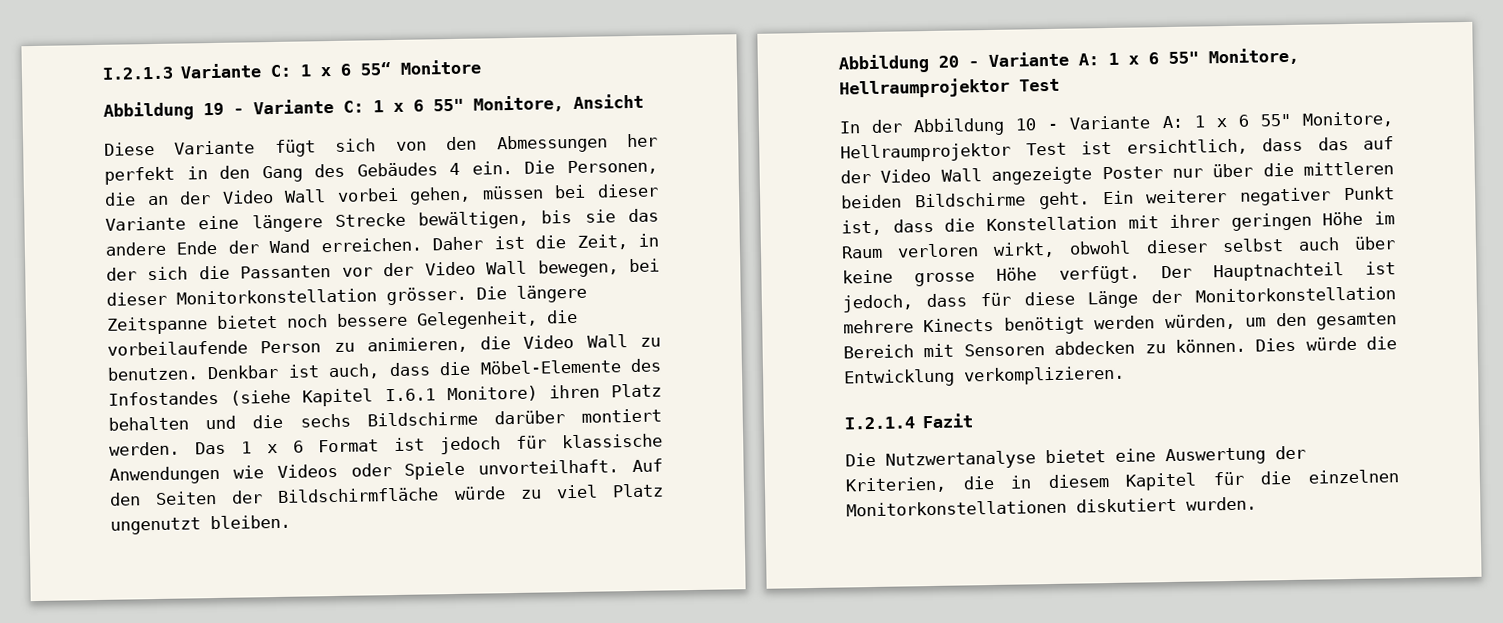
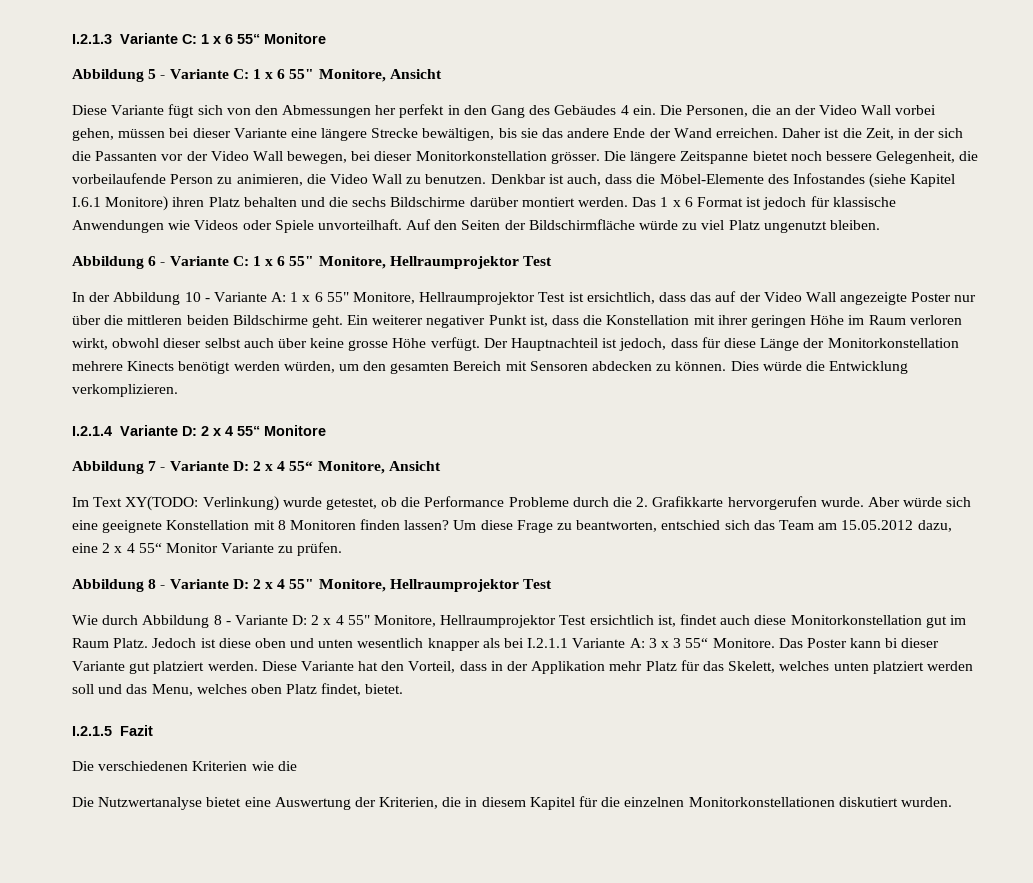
[203,102,224,116] 19 -> [148,69,157,79] 5
[938,51,1099,68] 20 - Variante A: -> [148,256,249,266] 6 - Variante C:
[922,413,974,429] Fazit -> [119,425,326,436] [72,461,441,474] [72,496,972,511] [72,519,952,533] [72,542,343,556] [72,579,553,592] [72,614,966,628] [72,638,940,651] [72,660,973,674] [72,683,404,696] [72,725,153,736] [72,761,297,771] Variante D: 2 x 4 55“ Monitore // Abbildung 7 - Variante D: 2 x 4 55“ Monitore, Ansicht // Im Text XY(TODO: Verlinkung) wurde getestet, ob die Performance Probleme durch die 2. Grafikkarte hervorgerufen wurde. Aber würde sich eine geeignete Konstellation mit 8 Monitoren finden lassen? Um diese Frage zu beantworten, entschied sich das Team am 15.05.2012 dazu, eine 2 x 4 55“ Monitor Variante zu prüfen. // Abbildung 8 - Variante D: 2 x 4 55" Monitore, Hellraumprojektor Test // Wie durch Abbildung 8 - Variante D: 2 x 4 55" Monitore, Hellraumprojektor Test ersichtlich ist, findet auch diese Monitorkonstellation gut im Raum Platz. Jedoch ist diese oben und unten wesentlich knapper als bei I.2.1.1 Variante A: 3 x 3 55“ Monitore. Das Poster kann bi dieser Variante gut platziert werden. Diese Variante hat den Vorteil, dass in der Applikation mehr Platz für das Skelett, welches unten platziert werden soll und das Menu, welches oben Platz findet, bietet. // I.2.1.5 Fazit // Die verschiedenen Kriterien wie die

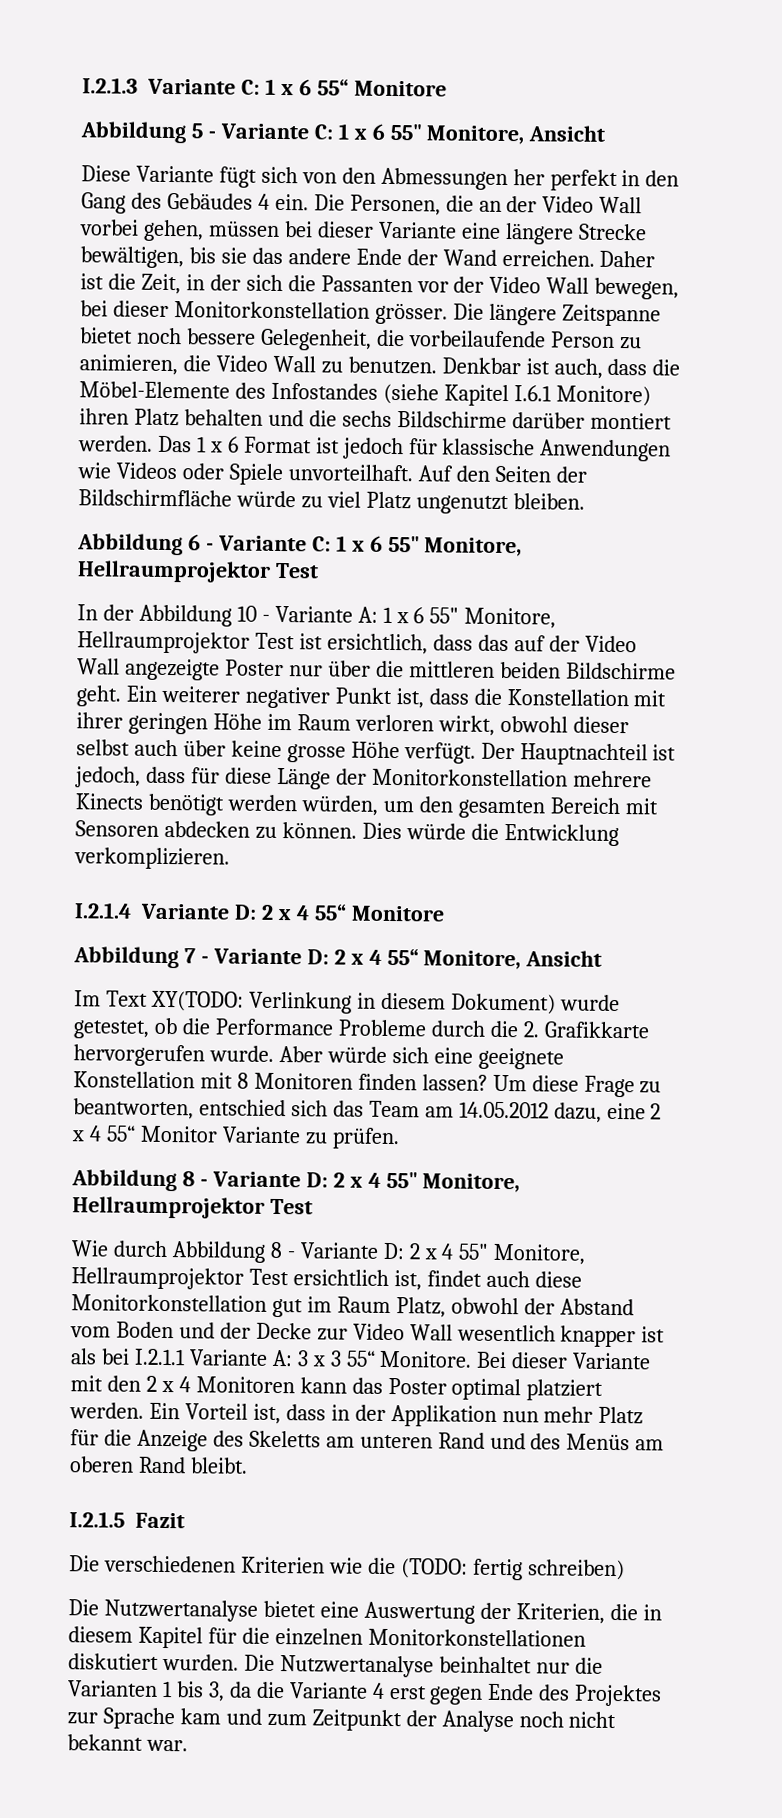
[202,496,279,511] Verlinkung) -> [248,991,556,1015] Verlinkung in diesem Dokument)
[841,520,914,530] 15.05.2012 -> [458,1101,549,1119] 14.05.2012
[113,638,354,648] Platz. Jedoch ist diese oben und unten -> [395,1297,634,1318] [70,1321,453,1341] Platz, obwohl der Abstand vom Boden und der Decke zur Video Wall
(480, 644) none -> [641,1326,666,1343] ist
[778,638,940,648] [72,661,456,674] Das Poster kann bi dieser Variante gut platziert werden. Diese Variante hat den Vorteil, -> [476,1351,652,1370] [70,1375,604,1401] [69,1402,281,1425] Bei dieser Variante mit den 2 x 4 Monitoren kann das Poster optimal platziert werden. Ein Vorteil ist,
(606, 667) none -> [501,1411,539,1423] nun
[702,661,973,674] [72,683,404,696] das Skelett, welches unten platziert werden soll und das Menu, welches oben Platz findet, bietet. -> [103,1429,665,1452] [69,1456,248,1474] die Anzeige des Skeletts am unteren Rand und des Menüs am oberen Rand bleibt.
(297, 766) none -> [400,1558,625,1581] (TODO: fertig schreiben)
(952, 802) none -> [243,1654,603,1678] [67,1680,663,1707] [67,1707,617,1733] [67,1734,188,1752] Die Nutzwertanalyse beinhaltet nur die Varianten 1 bis 3, da die Variante 4 erst gegen Ende des Projektes zur Sprache kam und zum Zeitpunkt der Analyse noch nicht bekannt war.

